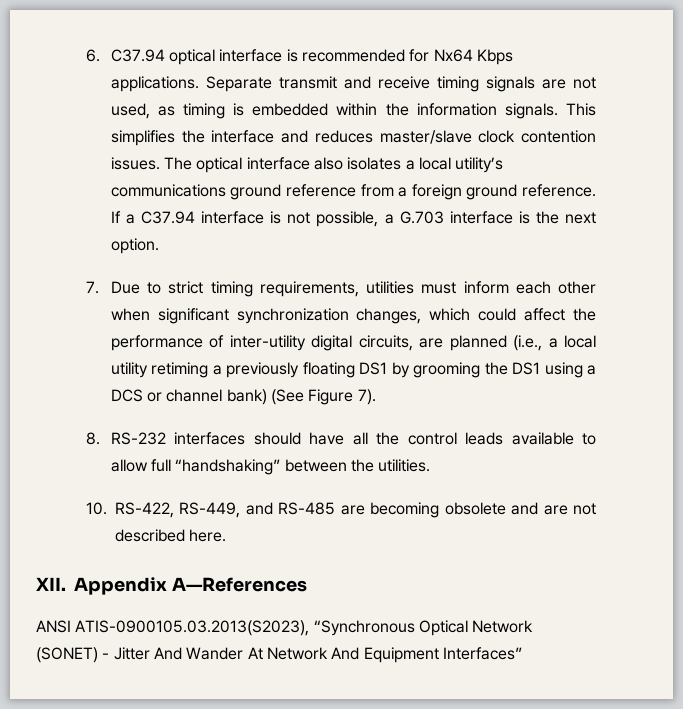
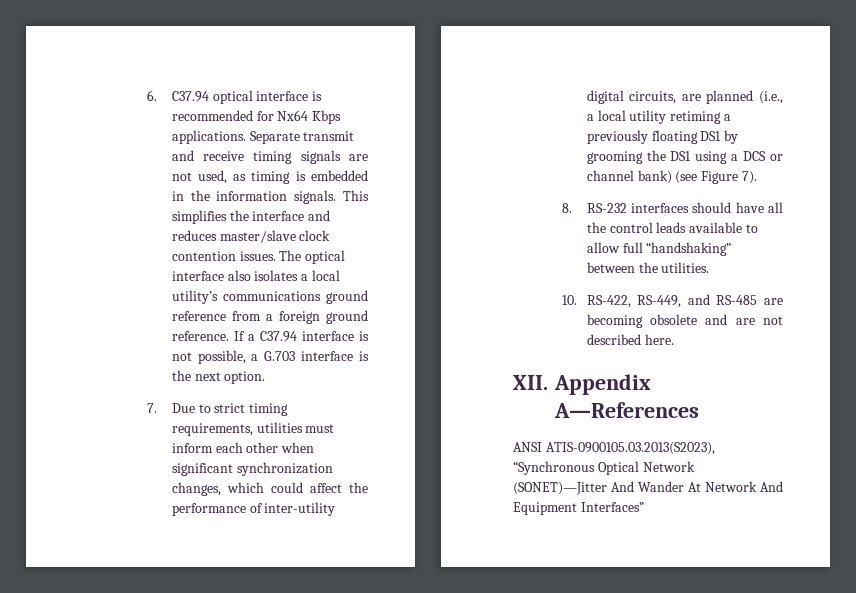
[336,103,378,116] within -> [171,191,184,201] in
[271,389,305,405] (See -> [675,171,698,184] (see
[36,647,150,663] (SONET) - Jitter -> [513,482,607,495] (SONET)—Jitter

